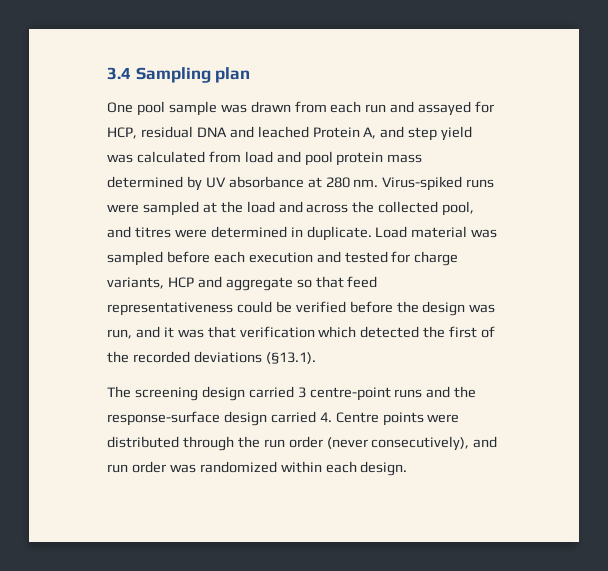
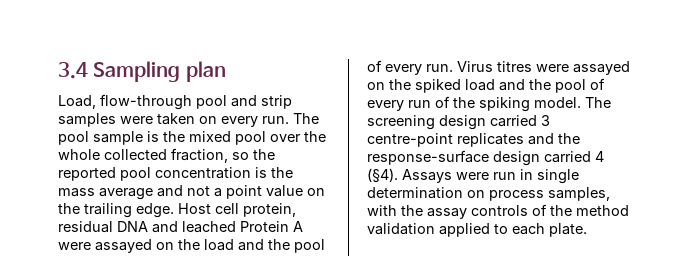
[107,101,495,116] [107,127,137,139] One pool sample was drawn from each run and assayed for HCP, -> [58,94,292,110] [58,113,319,127] [58,131,326,145] [58,148,275,163] [58,167,293,181] [58,185,325,200] [58,203,296,218] Load, flow-through pool and strip samples were taken on every run. The pool sample is the mixed pool over the whole collected fraction, so the reported pool concentration is the mass average and not a point value on the trailing edge. Host cell protein,
[363,126,473,141] [107,151,423,166] [107,176,495,191] [107,201,475,216] [107,226,498,241] [107,251,459,266] [107,276,378,291] [107,301,496,316] [107,326,496,339] [107,351,316,364] A, and step yield was calculated from load and pool protein mass determined by UV absorbance at 280 nm. Virus-spiked runs were sampled at the load and across the collected pool, and titres were determined in duplicate. Load material was sampled before each execution and tested for charge variants, HCP and aggregate so that feed representativeness could be verified before the design was run, and it was that verification which detected the first of the recorded deviations (§13.1). // -> [293,221,303,232] [58,239,325,253] [367,60,630,75] [367,78,605,93] [367,96,581,112] A were assayed on the load and the pool of every run. Virus titres were assayed on the spiked load and the pool of every run of the spiking model.
[394,389,423,398] runs -> [457,133,524,147] replicates
[319,412,460,426] [107,436,498,451] [107,461,408,476] 4. Centre points were distributed through the run order (never consecutively), and run order was randomized within each design. -> [595,151,604,162] [367,168,579,184] [367,187,610,201] [367,204,629,219] [367,223,587,237] 4 (§4). Assays were run in single determination on process samples, with the assay controls of the method validation applied to each plate.

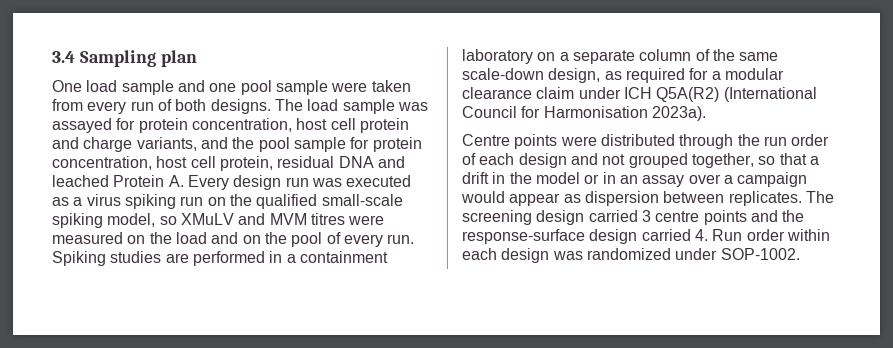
[58,94,292,110] [58,113,319,127] [58,131,326,145] [58,148,275,163] [58,167,293,181] [58,185,325,200] [58,203,211,218] Load, flow-through pool and strip samples were taken on every run. The pool sample is the mixed pool over the whole collected fraction, so the reported pool concentration is the mass average and not a point value on the trailing edge. Host -> [52,80,411,95] [52,99,428,114] [52,118,409,133] [52,137,422,152] [52,156,188,170] One load sample and one pool sample were taken from every run of both designs. The load sample was assayed for protein concentration, host cell protein and charge variants, and the pool sample for protein concentration, host
[293,221,303,232] [58,239,152,253] A were assayed -> [168,175,412,190] [52,194,403,209] [52,213,385,228] [52,232,123,244] A. Every design run was executed as a virus spiking run on the qualified small-scale spiking model, so XMuLV and MVM titres were measured
(264, 245) none -> [242,235,261,244] on
[457,61,630,75] [367,78,605,93] [367,96,581,112] Virus titres were assayed on the spiked load and the pool of every run of the spiking model. -> [52,251,388,266] [462,49,779,64] [462,68,784,83] [462,87,817,102] [462,106,706,121] [462,134,830,149] [462,153,819,168] [462,172,808,187] [461,191,802,206] Spiking studies are performed in a containment laboratory on a separate column of the same scale-down design, as required for a modular clearance claim under ICH Q5A(R2) (International Council for Harmonisation 2023a). // Centre points were distributed through the run order of each design and not grouped together, so that a drift in the model or in an assay over a campaign would appear as dispersion between replicates.
[367,133,524,147] centre-point replicates -> [655,210,747,225] centre points
[595,151,604,162] [367,168,579,184] [367,187,610,201] [367,204,629,219] [367,223,587,237] 4 (§4). Assays were run in single determination on process samples, with the assay controls of the method validation applied to each plate. -> [694,229,830,241] [462,248,800,263] 4. Run order within each design was randomized under SOP-1002.

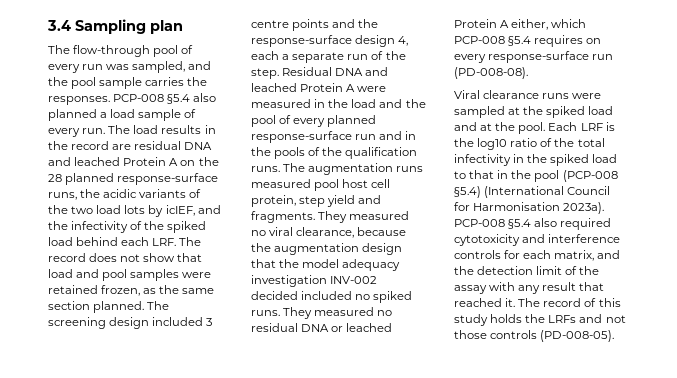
[52,80,411,95] [52,99,428,114] [52,118,409,133] [52,137,422,152] [52,156,273,171] One load sample and one pool sample were taken from every run of both designs. The load sample was assayed for protein concentration, host cell protein and charge variants, and the pool sample for protein concentration, host cell protein, -> [48,45,194,57] [48,61,212,73] [48,77,208,89] [48,93,217,105] [48,109,197,121] [48,125,216,137] [48,141,132,150] The flow-through pool of every run was sampled, and the pool sample carries the responses. PCP-008 §5.4 also planned a load sample of every run. The load results in the record are
[168,175,412,190] [52,194,403,209] [52,213,385,228] [52,232,415,247] [52,251,388,266] [462,49,779,64] [462,68,784,83] [462,87,817,102] [462,106,706,121] [462,134,830,149] [462,153,819,168] [462,172,808,187] [461,191,802,206] A. Every design run was executed as a virus spiking run on the qualified small-scale spiking model, so XMuLV and MVM titres were measured on the load and on the pool of every run. Spiking studies are performed in a containment laboratory on a separate column of the same scale-down design, as required for a modular clearance claim under ICH Q5A(R2) (International Council for Harmonisation 2023a). // Centre points were distributed through the run order of each design and not grouped together, so that a drift in the model or in an assay over a campaign would appear as dispersion between replicates. -> [169,157,219,166] [48,173,219,185] [48,189,202,200] [48,205,221,217] [48,221,207,233] [48,237,202,246] [48,253,203,262] [48,269,212,281] [48,285,215,296] [48,301,145,313] A on the 28 planned response-surface runs, the acidic variants of the two load lots by icIEF, and the infectivity of the spiked load behind each LRF. The record does not show that load and pool samples were retained frozen, as the same section planned.
[588,210,638,222] carried -> [152,317,204,326] included
[641,229,830,241] [462,248,800,263] carried 4. Run order within each design was randomized under SOP-1002. -> [398,36,409,46] [251,51,406,63] [251,67,389,79] [251,83,387,92] [251,99,426,108] [251,115,377,127] [251,131,417,143] [251,147,418,159] [251,163,424,175] [251,179,391,191] [251,195,382,207] [251,211,410,223] [251,227,407,238] [251,243,403,255] [251,259,401,271] [251,275,378,287] [251,291,413,303] [251,307,393,319] [251,323,393,332] [454,19,587,30] [454,35,602,47] [454,51,614,63] [454,67,528,79] [454,90,602,99] [454,106,614,118] [454,122,615,134] [454,138,605,150] [454,154,618,166] [454,170,618,182] [454,186,611,198] [454,202,605,214] [454,218,612,230] [454,234,621,246] [454,250,621,261] [454,266,600,275] [454,282,605,294] [454,298,621,307] [454,314,626,326] [454,330,615,342] 4, each a separate run of the step. Residual DNA and leached Protein A were measured in the load and the pool of every planned response-surface run and in the pools of the qualification runs. The augmentation runs measured pool host cell protein, step yield and fragments. They measured no viral clearance, because the augmentation design that the model adequacy investigation INV-002 decided included no spiked runs. They measured no residual DNA or leached Protein A either, which PCP-008 §5.4 requires on every response-surface run (PD-008-08). // Viral clearance runs were sampled at the spiked load and at the pool. Each LRF is the log10 ratio of the total infectivity in the spiked load to that in the pool (PCP-008 §5.4) (International Council for Harmonisation 2023a). PCP-008 §5.4 also required cytotoxicity and interference controls for each matrix, and the detection limit of the assay with any result that reached it. The record of this study holds the LRFs and not those controls (PD-008-05).

